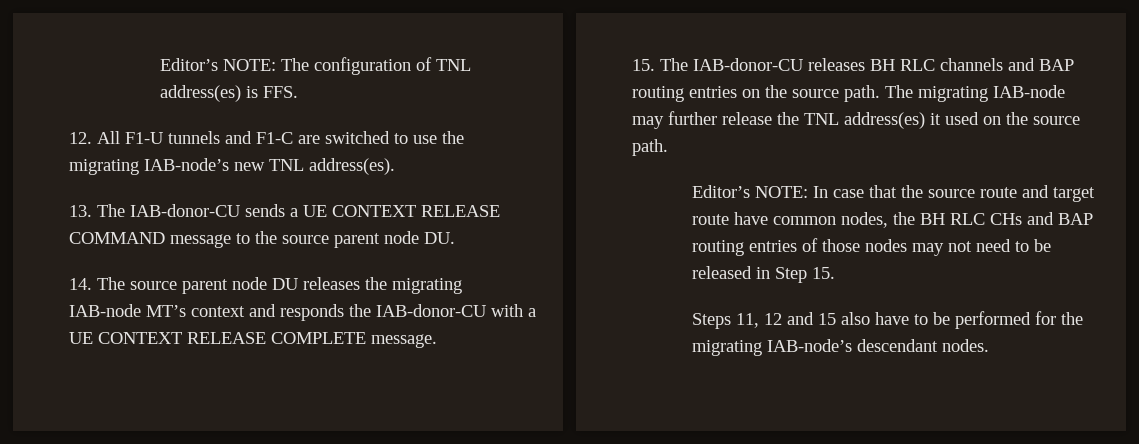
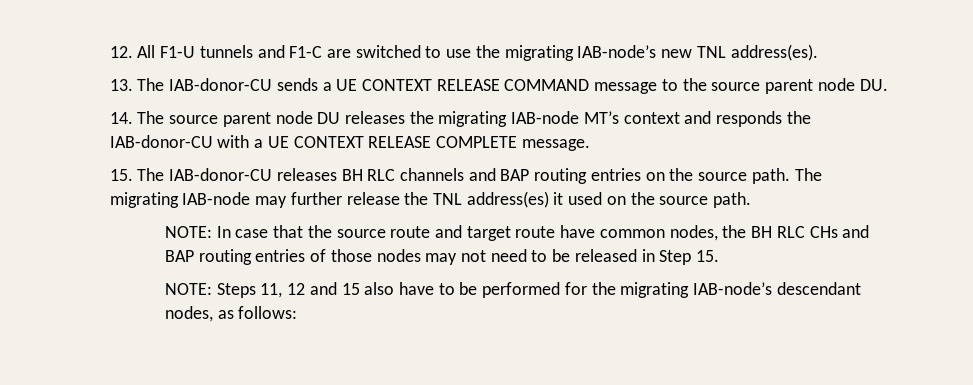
[159,57,471,75] [159,85,298,102] Editor’s NOTE: The configuration of TNL address(es) is FFS. // -> (109, 52) none
[692,185,751,198] Editor’s -> (752, 200) none
(836, 273) none -> [164,283,212,295] NOTE:
[942,339,990,352] nodes. -> [164,306,298,322] nodes, as follows:

